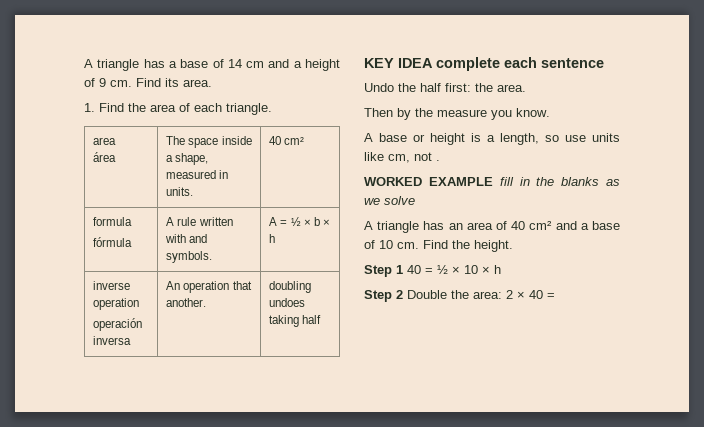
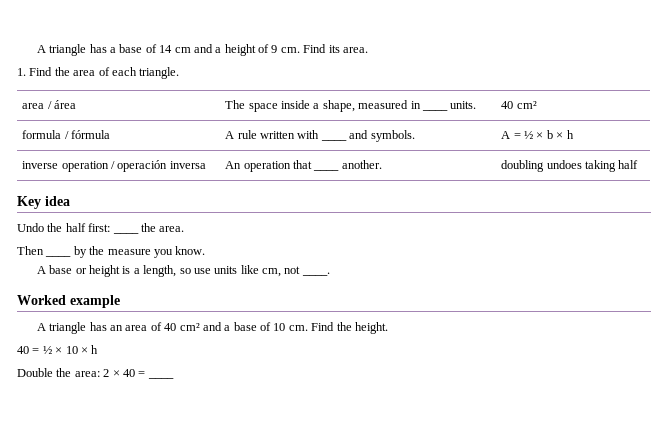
(117, 141) // -> [47,101,52,109] /
(229, 174) none -> [421,109,448,111] ____
(133, 221) // -> [64,131,69,139] /
(187, 238) none -> [320,139,347,141] ____
(140, 304) // -> [111,161,116,169] /
(252, 285) none -> [313,169,340,171] ____
[364,57,604,71] KEY IDEA complete each sentence -> [17,196,70,209] Key idea
(471, 87) none -> [112,232,139,234] ____
(393, 112) none -> [45,255,72,257] ____
[436,160,440,161] [364,177,620,186] [364,196,415,205] . // WORKED EXAMPLE fill in the blanks as we solve -> [301,272,330,276] [17,295,120,308] ____. // Worked example
[364,265,403,277] Step 1 -> (388, 328) none
[364,290,403,302] Step 2 -> (99, 349) none
(555, 296) none -> [147,377,174,379] ____

